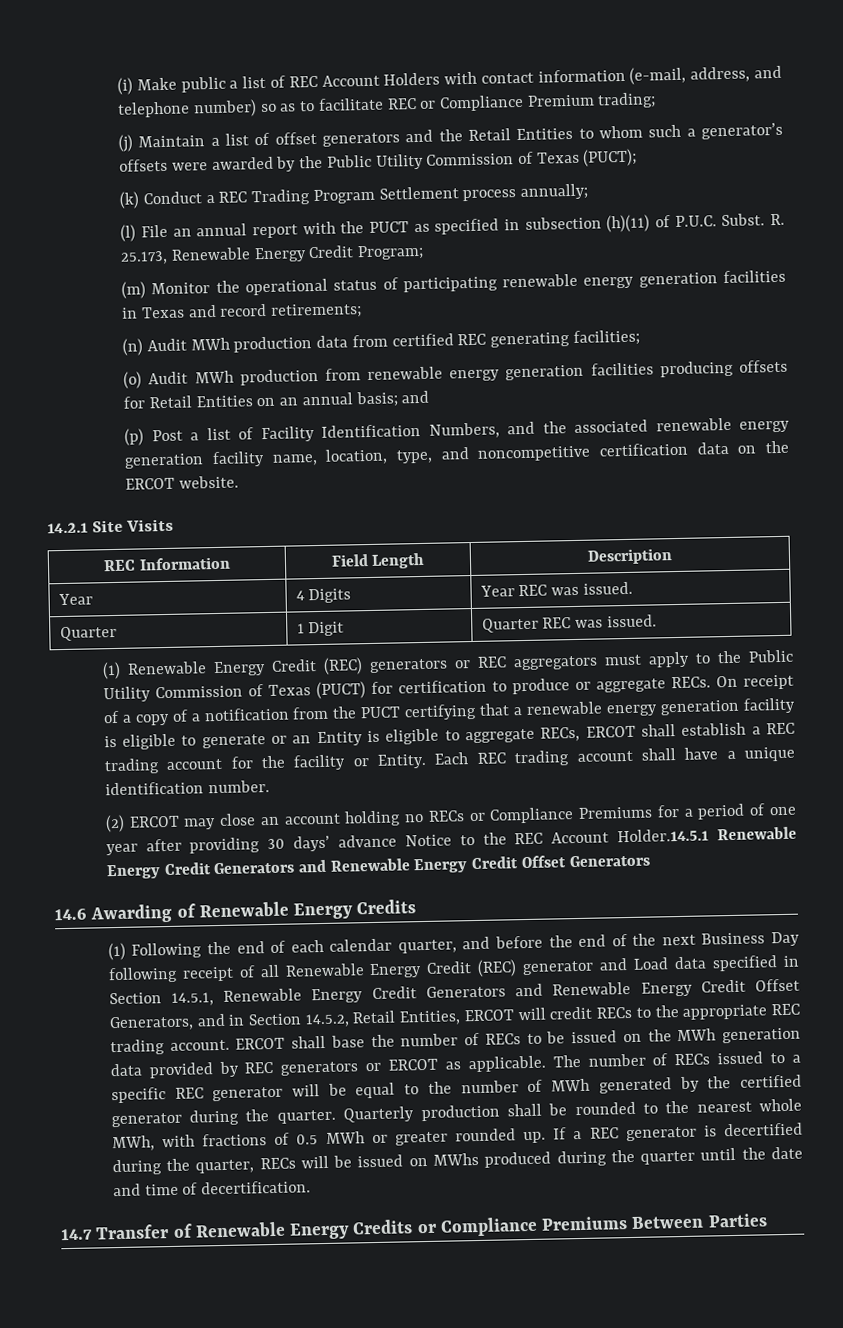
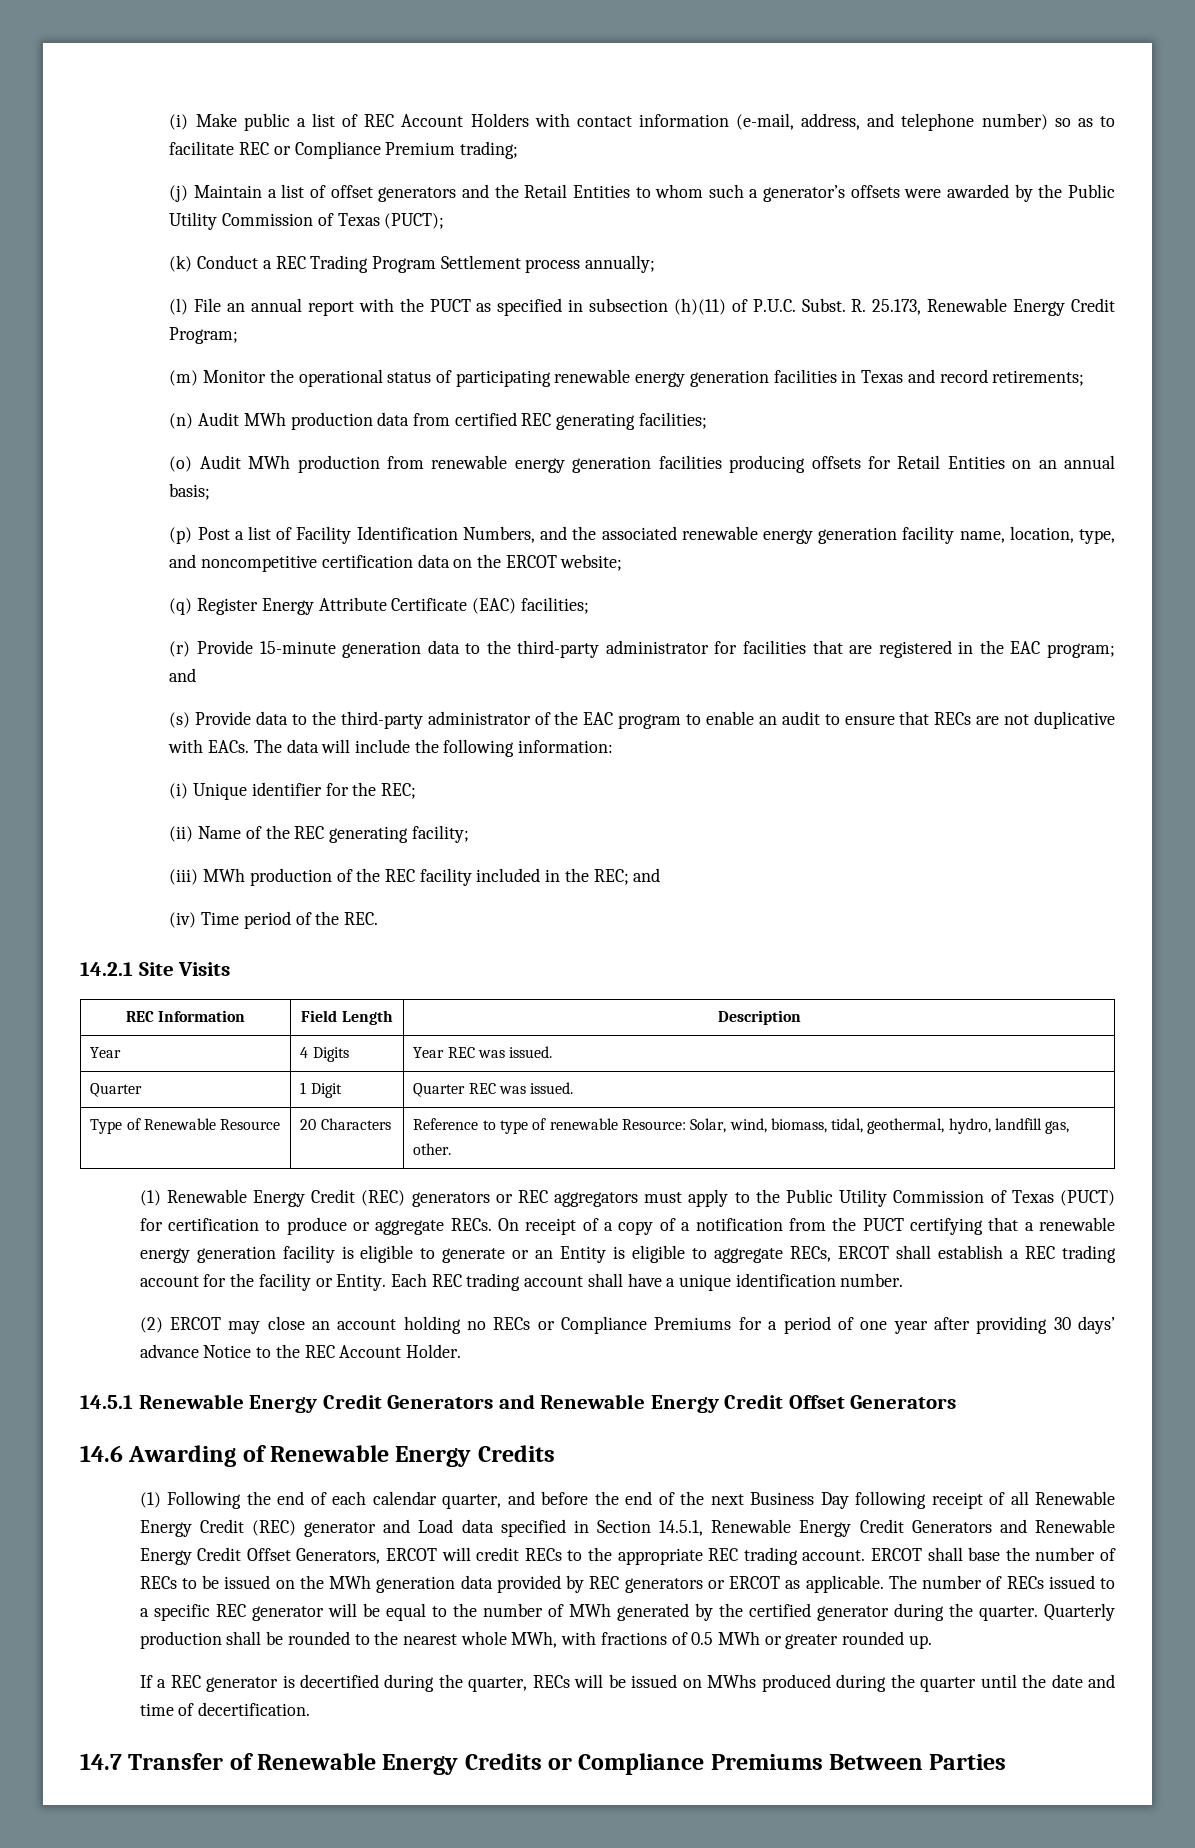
[401,390,430,404] and -> (211, 491) none
[178,475,239,489] website. -> [560,554,623,571] [169,597,589,615] [169,640,1115,658] [169,668,197,682] [169,711,1115,729] [168,739,614,757] [169,782,417,800] [169,825,469,843] [169,868,661,886] [169,911,379,929] website; // (q) Register Energy Attribute Certificate (EAC) facilities; // (r) Provide 15-minute generation data to the third-party administrator for facilities that are registered in the EAC program; and // (s) Provide data to the third-party administrator of the EAC program to enable an audit to ensure that RECs are not duplicative with EACs. The data will include the following information: // (i) Unique identifier for the REC; // (ii) Name of the REC generating facility; // (iii) MWh production of the REC facility included in the REC; and // (iv) Time period of the REC.
(657, 621) none -> [90,1118,281,1134] [300,1118,391,1130] [413,1118,1070,1134] [413,1143,452,1155] // Type of Renewable Resource | 20 Characters | Reference to type of renewable Resource: Solar, wind, biomass, tidal, geothermal, hydro, landfill gas, other.
[617,828,710,843] Holder.14.5.1 -> [405,1344,461,1358] [80,1395,133,1409] Holder. // 14.5.1
[196,1010,462,1028] and in Section 14.5.2, Retail Entities, -> (381, 1556) none
(547, 1137) none -> (932, 1642) //

